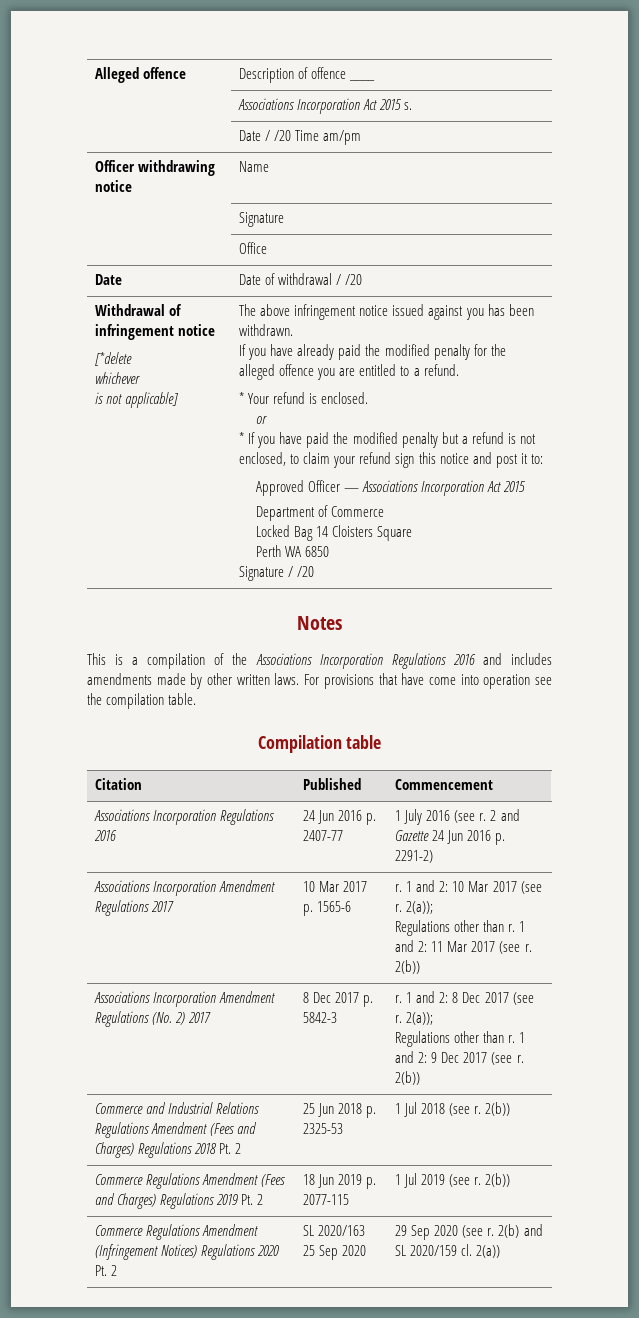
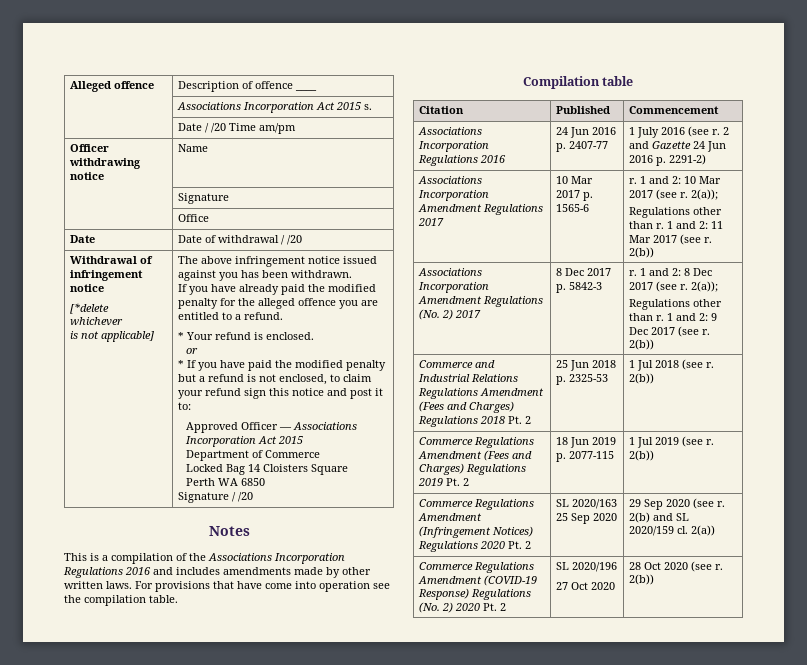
(501, 1251) none -> [419,562,535,573] [418,575,538,586] [418,588,532,600] [419,602,507,613] [556,562,618,572] [556,582,616,590] [629,561,724,572] [629,574,655,585] // Commerce Regulations Amendment (COVID-19 Response) Regulations (No. 2) 2020 Pt. 2 | SL 2020/196 // 27 Oct 2020 | 28 Oct 2020 (see r. 2(b))

